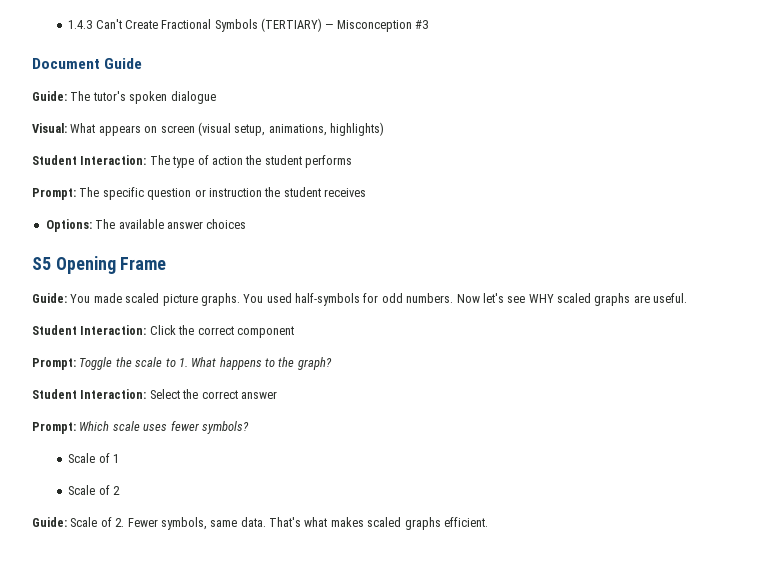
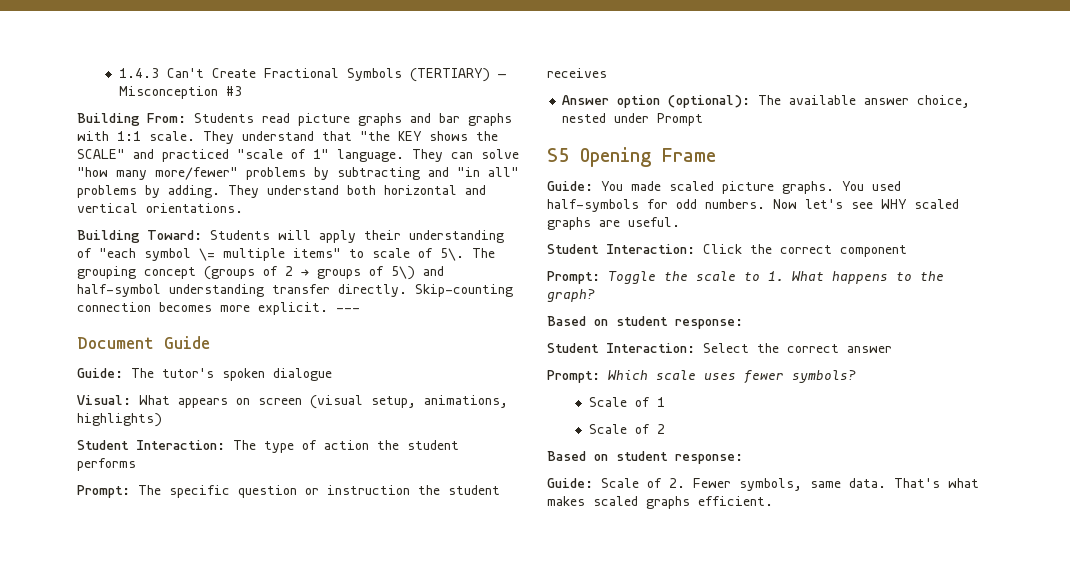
(429, 24) none -> [77,113,512,126] [77,131,498,144] [77,149,519,162] [77,167,519,180] [77,185,486,198] [77,203,243,213] [77,230,504,243] [77,248,495,261] [77,266,444,280] [77,284,513,297] [77,302,360,315] // Building From: Students read picture graphs and bar graphs with 1:1 scale. They understand that "the KEY shows the SCALE" and practiced "scale of 1" language. They can solve "how many more/fewer" problems by subtracting and "in all" problems by adding. They understand both horizontal and vertical orientations. // Building Toward: Students will apply their understanding of "each symbol \= multiple items" to scale of 5\. The grouping concept (groups of 2 → groups of 5\) and half-symbol understanding transfer directly. Skip-counting connection becomes more explicit. ---
[45,219,247,232] Options: The available answer choices -> [562,95,971,108] [562,113,704,126] Answer option (optional): The available answer choice, nested under Prompt
(332, 363) none -> [547,316,743,329] // Based on student response:
(120, 490) none -> [547,451,743,464] // Based on student response:

